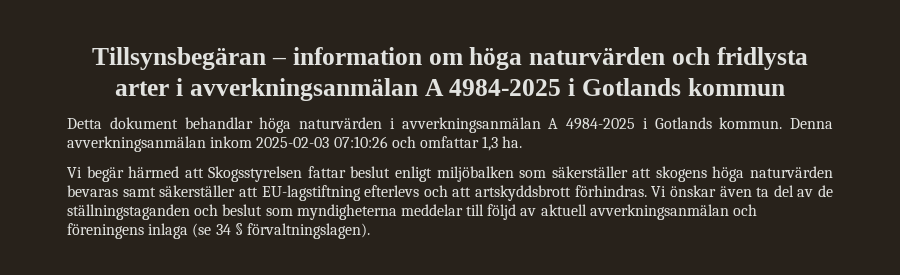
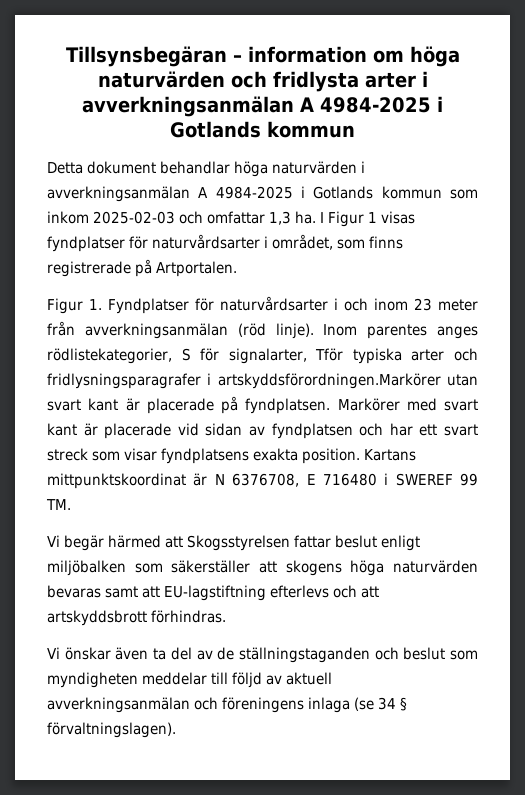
[719,117,833,129] [67,136,206,152] kommun. Denna avverkningsanmälan -> [381,186,478,199] kommun som
[333,136,388,148] 07:10:26 -> (175, 217) none
(523, 142) none -> [320,211,415,227] [47,234,403,252] [47,259,237,277] [47,296,479,314] [47,321,478,339] [47,348,478,364] [47,373,478,389] [47,396,478,414] [47,423,479,439] [47,448,416,464] [47,473,478,489] [46,499,71,510] I Figur 1 visas fyndplatser för naturvårdsarter i området, som finns registrerade på Artportalen. // Figur 1. Fyndplatser för naturvårdsarter i och inom 23 meter från avverkningsanmälan (röd linje). Inom parentes anges rödlistekategorier, S för signalarter, Tför typiska arter och fridlysningsparagrafer i artskyddsförordningen.Markörer utan svart kant är placerade på fyndplatsen. Markörer med svart kant är placerade vid sidan av fyndplatsen och har ett svart streck som visar fyndplatsens exakta position. Kartans mittpunktskoordinat är N 6376708, E 716480 i SWEREF 99 TM.
[159,185,236,197] säkerställer -> (138, 592) none
(647, 191) none -> (226, 616) //
[296,204,397,220] myndigheterna -> [47,672,138,688] myndigheten

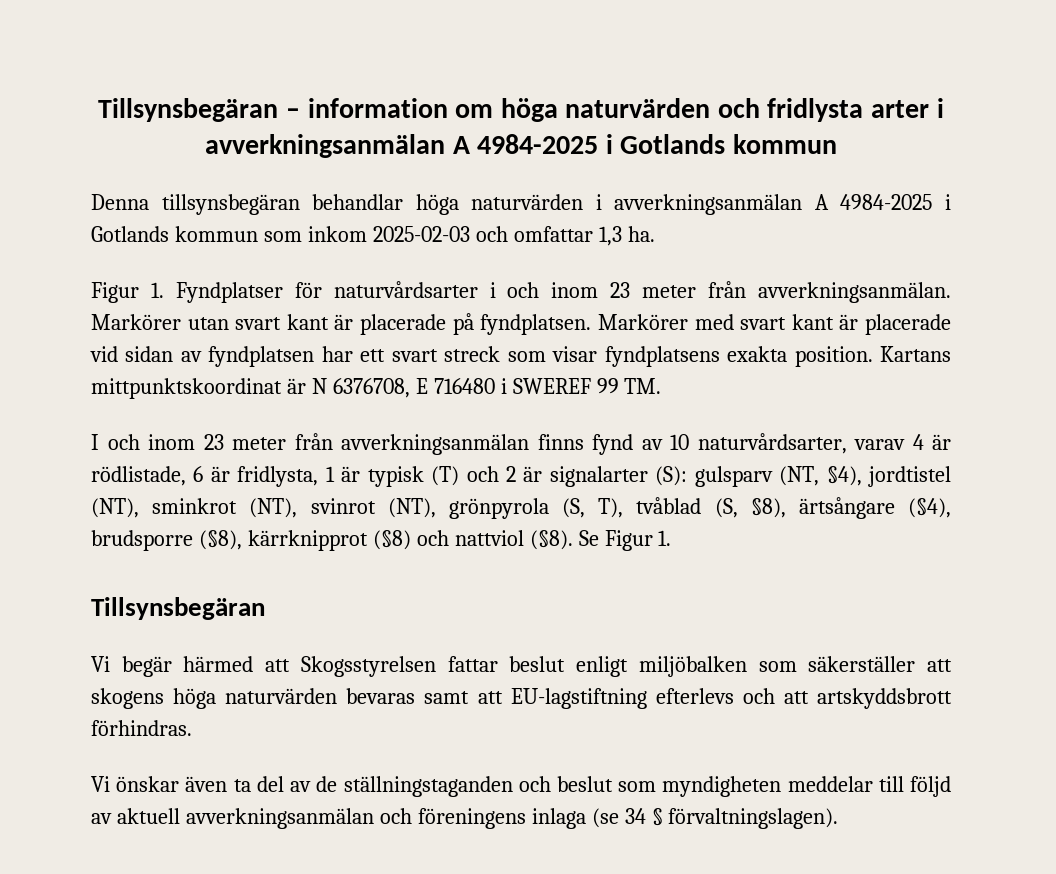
[47,161,156,174] Detta dokument -> [91,194,300,215] Denna tillsynsbegäran
[320,211,415,227] [47,234,403,252] [47,259,237,277] I Figur 1 visas fyndplatser för naturvårdsarter i området, som finns registrerade på Artportalen. -> (655, 234) none
[84,323,478,339] [47,348,478,364] [47,373,441,389] avverkningsanmälan (röd linje). Inom parentes anges rödlistekategorier, S för signalarter, Tför typiska arter och fridlysningsparagrafer i artskyddsförordningen.Markörer -> [757,282,951,303] [91,314,181,330] avverkningsanmälan. Markörer
[359,423,384,436] och -> (315, 356) none
(71, 504) none -> [91,433,951,455] [91,466,951,487] [91,497,951,519] [91,530,672,551] [91,597,265,620] // I och inom 23 meter från avverkningsanmälan finns fynd av 10 naturvårdsarter, varav 4 är rödlistade, 6 är fridlysta, 1 är typisk (T) och 2 är signalarter (S): gulsparv (NT, §4), jordtistel (NT), sminkrot (NT), svinrot (NT), grönpyrola (S, T), tvåblad (S, §8), ärtsångare (§4), brudsporre (§8), kärrknipprot (§8) och nattviol (§8). Se Figur 1. // Tillsynsbegäran

